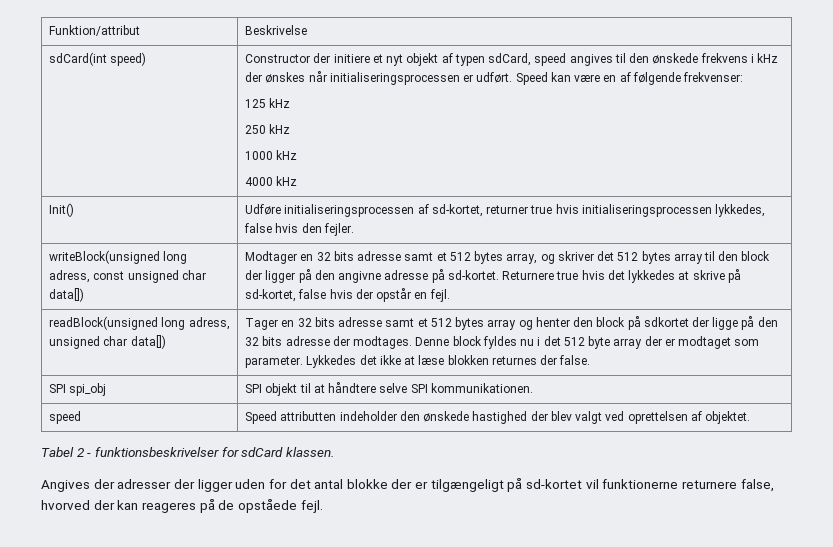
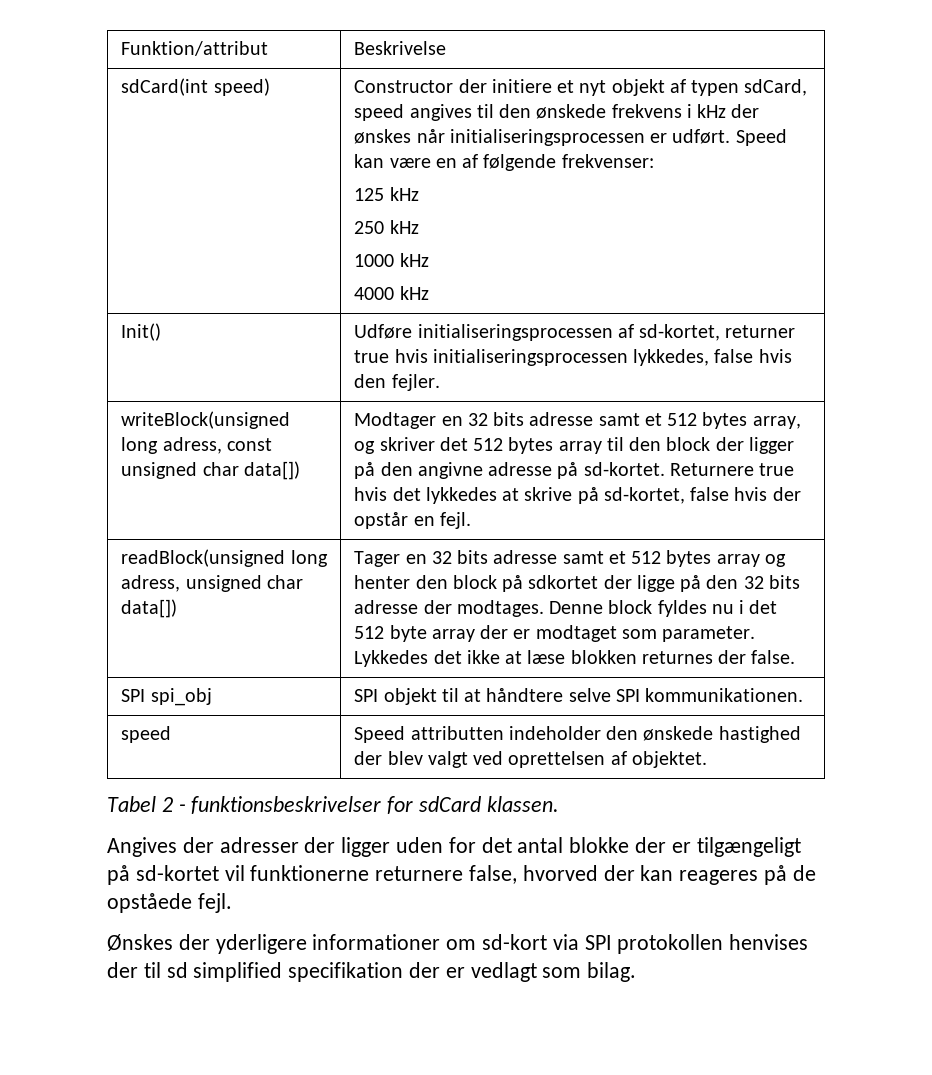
(323, 506) none -> [107,934,809,954] [107,962,637,982] // Ønskes der yderligere informationer om sd-kort via SPI protokollen henvises der til sd simplified specifikation der er vedlagt som bilag.

